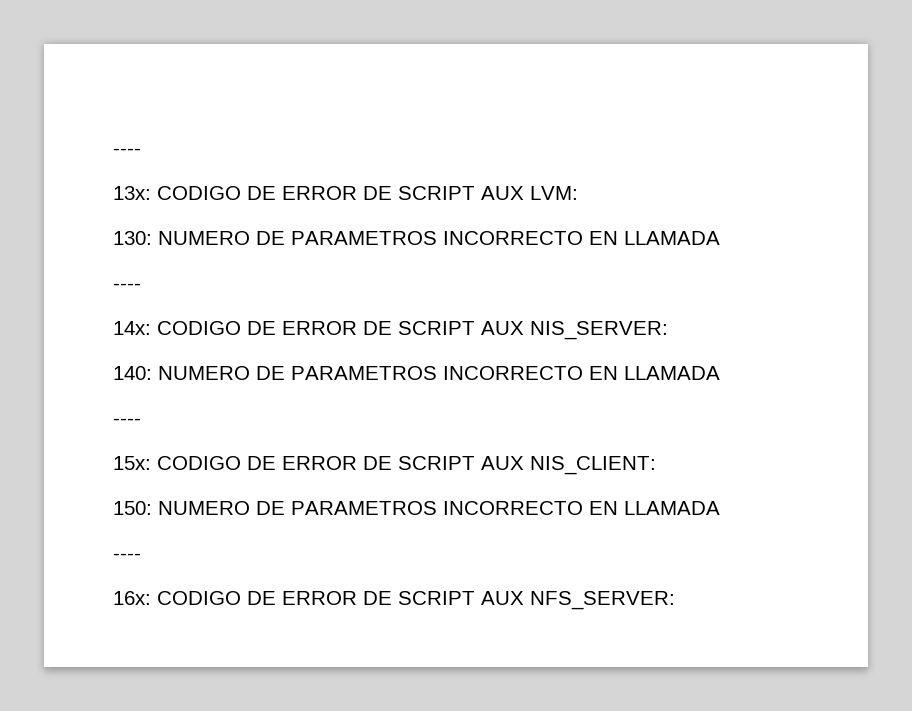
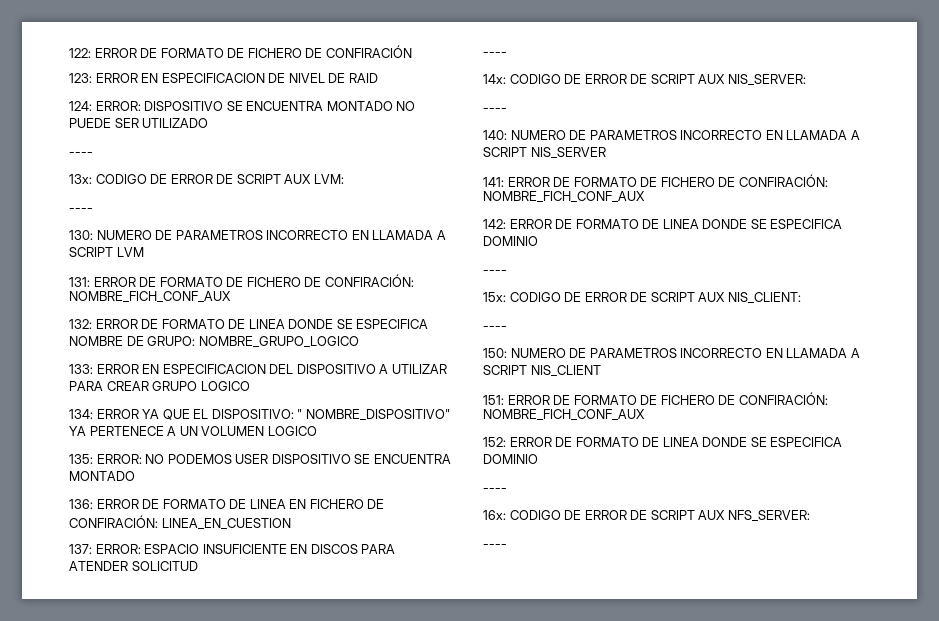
(113, 151) none -> [69,45,412,58] [69,73,378,83] [69,101,416,111] [69,118,209,128] 122: ERROR DE FORMATO DE FICHERO DE CONFIRACIÓN // 123: ERROR EN ESPECIFICACION DE NIVEL DE RAID // 124: ERROR: DISPOSITIVO SE ENCUENTRA MONTADO NO PUEDE SER UTILIZADO //
(578, 193) none -> [69,207,93,212] // ----
(720, 238) none -> [436,230,446,240] [69,247,144,257] [69,274,414,287] [69,291,231,303] [69,319,429,329] [69,336,359,348] [69,364,447,374] [69,381,250,391] [69,409,450,421] [69,426,317,436] [69,454,451,464] [69,471,135,481] [69,499,385,509] [69,515,291,530] [69,544,396,554] [69,561,198,571] A SCRIPT LVM // 131: ERROR DE FORMATO DE FICHERO DE CONFIRACIÓN: NOMBRE_FICH_CONF_AUX // 132: ERROR DE FORMATO DE LINEA DONDE SE ESPECIFICA NOMBRE DE GRUPO: NOMBRE_GRUPO_LOGICO // 133: ERROR EN ESPECIFICACION DEL DISPOSITIVO A UTILIZAR PARA CREAR GRUPO LOGICO // 134: ERROR YA QUE EL DISPOSITIVO: " NOMBRE_DISPOSITIVO" YA PERTENECE A UN VOLUMEN LOGICO // 135: ERROR: NO PODEMOS USER DISPOSITIVO SE ENCUENTRA MONTADO // 136: ERROR DE FORMATO DE LINEA EN FICHERO DE CONFIRACIÓN: LINEA_EN_CUESTION // 137: ERROR: ESPACIO INSUFICIENTE EN DISCOS PARA ATENDER SOLICITUD
(668, 330) none -> [483,107,507,112] // ----
(720, 373) none -> [850,130,860,140] [483,147,606,159] [483,174,828,187] [483,191,645,203] [483,219,843,229] [483,236,538,246] A SCRIPT NIS_SERVER // 141: ERROR DE FORMATO DE FICHERO DE CONFIRACIÓN: NOMBRE_FICH_CONF_AUX // 142: ERROR DE FORMATO DE LINEA DONDE SE ESPECIFICA DOMINIO
(656, 465) none -> [483,325,507,330] // ----
(720, 508) none -> [850,348,860,358] [483,365,601,377] [483,392,828,405] [483,409,645,421] [483,437,843,447] [483,454,538,464] A SCRIPT NIS_CLIENT // 151: ERROR DE FORMATO DE FICHERO DE CONFIRACIÓN: NOMBRE_FICH_CONF_AUX // 152: ERROR DE FORMATO DE LINEA DONDE SE ESPECIFICA DOMINIO
(675, 600) none -> [483,543,507,548] // ----

